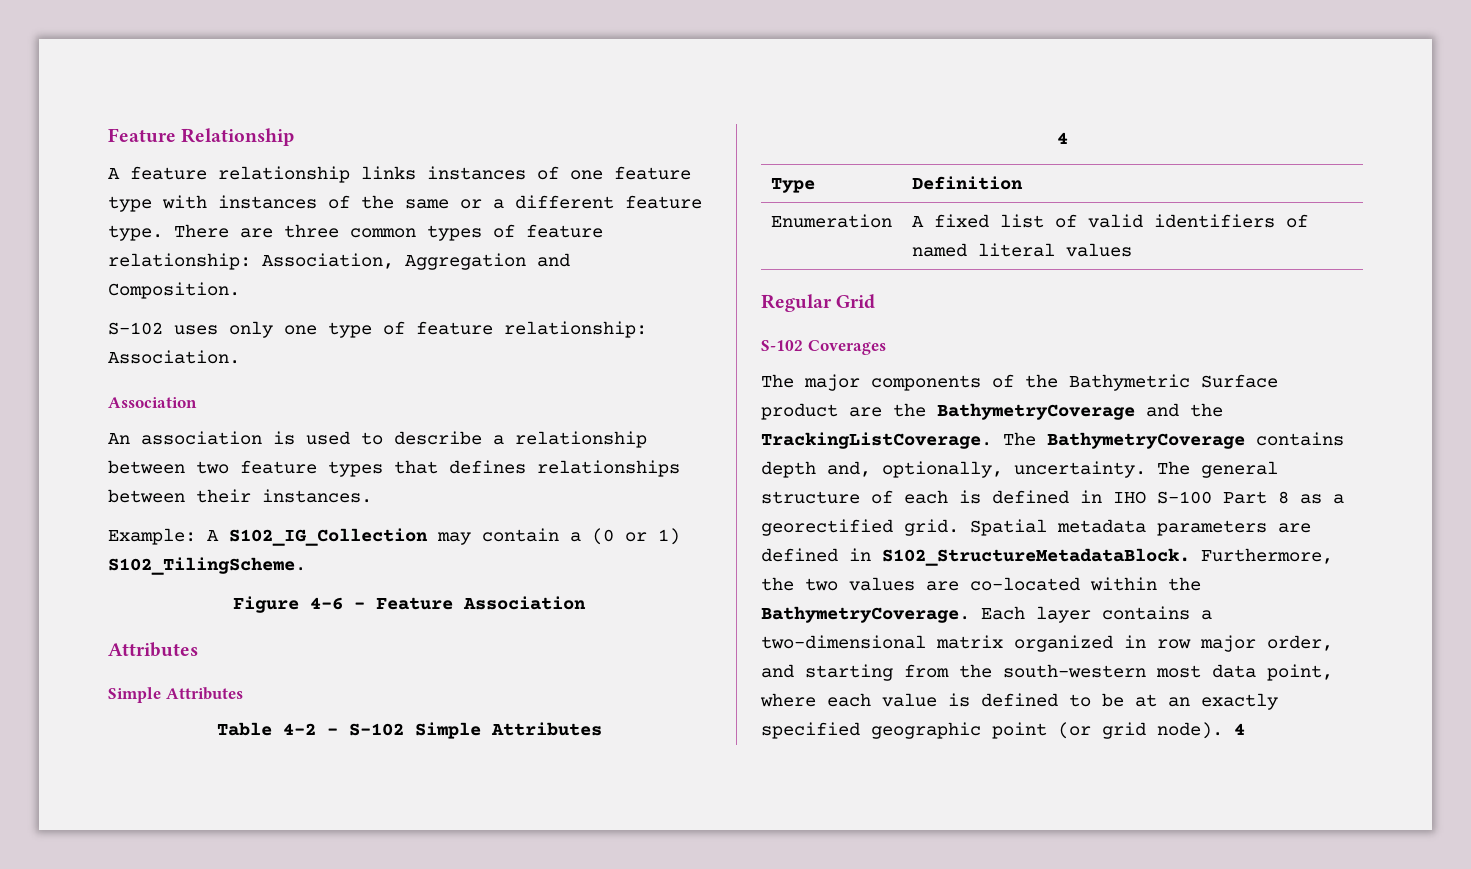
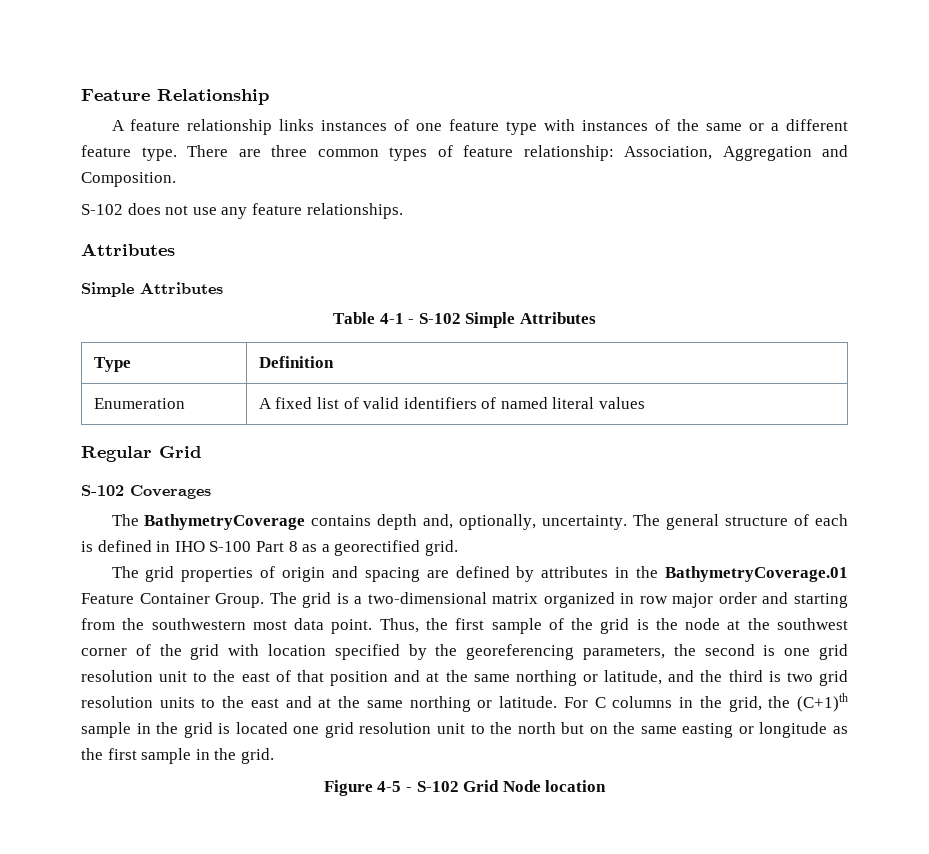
[174,321,647,338] [108,350,240,364] [108,397,197,408] [108,431,647,448] [108,460,680,477] [108,489,372,503] [108,528,680,546] [108,557,306,575] [233,596,586,613] uses only one type of feature relationship: Association. // Association // An association is used to describe a relationship between two feature types that defines relationships between their instances. // Example: A S102_IG_Collection may contain a (0 or 1) S102_TilingScheme. // Figure 4-6 - Feature Association -> [127,203,403,219] does not use any feature relationships.
[282,723,316,735] 4-2 -> [379,313,404,324] 4-1
[1056,132,1068,144] // 4 -> (596, 318) none
[804,374,1278,391] [761,403,1223,420] [761,432,1036,449] major components of the Bathymetric Surface product are the BathymetryCoverage and the TrackingListCoverage. The -> (139, 520) none
[970,519,1311,536] [761,548,1333,566] [761,577,1201,591] [761,606,1190,623] Spatial metadata parameters are defined in S102_StructureMetadataBlock. Furthermore, the two values are co-located within the BathymetryCoverage. Each layer contains -> [111,566,848,582] [81,592,349,608] // The grid properties of origin and spacing are defined by attributes in the BathymetryCoverage.01 Feature Container Group. The grid is
[1267,635,1333,651] order, -> [718,592,757,604] order
[1003,664,1146,678] south-western -> [151,618,246,630] southwestern
[1267,664,1333,681] [760,693,1278,710] [761,722,1245,739] point, where each value is defined to be at an exactly specified geographic point (or grid node). 4 -> [331,618,849,634] [81,644,848,660] [81,670,848,686] [81,693,848,712] [81,722,848,738] [81,748,274,764] [323,780,607,796] point. Thus, the first sample of the grid is the node at the southwest corner of the grid with location specified by the georeferencing parameters, the second is one grid resolution unit to the east of that position and at the same northing or latitude, and the third is two grid resolution units to the east and at the same northing or latitude. For C columns in the grid, the (C+1)th sample in the grid is located one grid resolution unit to the north but on the same easting or longitude as the first sample in the grid. // Figure 4-5 - S-102 Grid Node location

